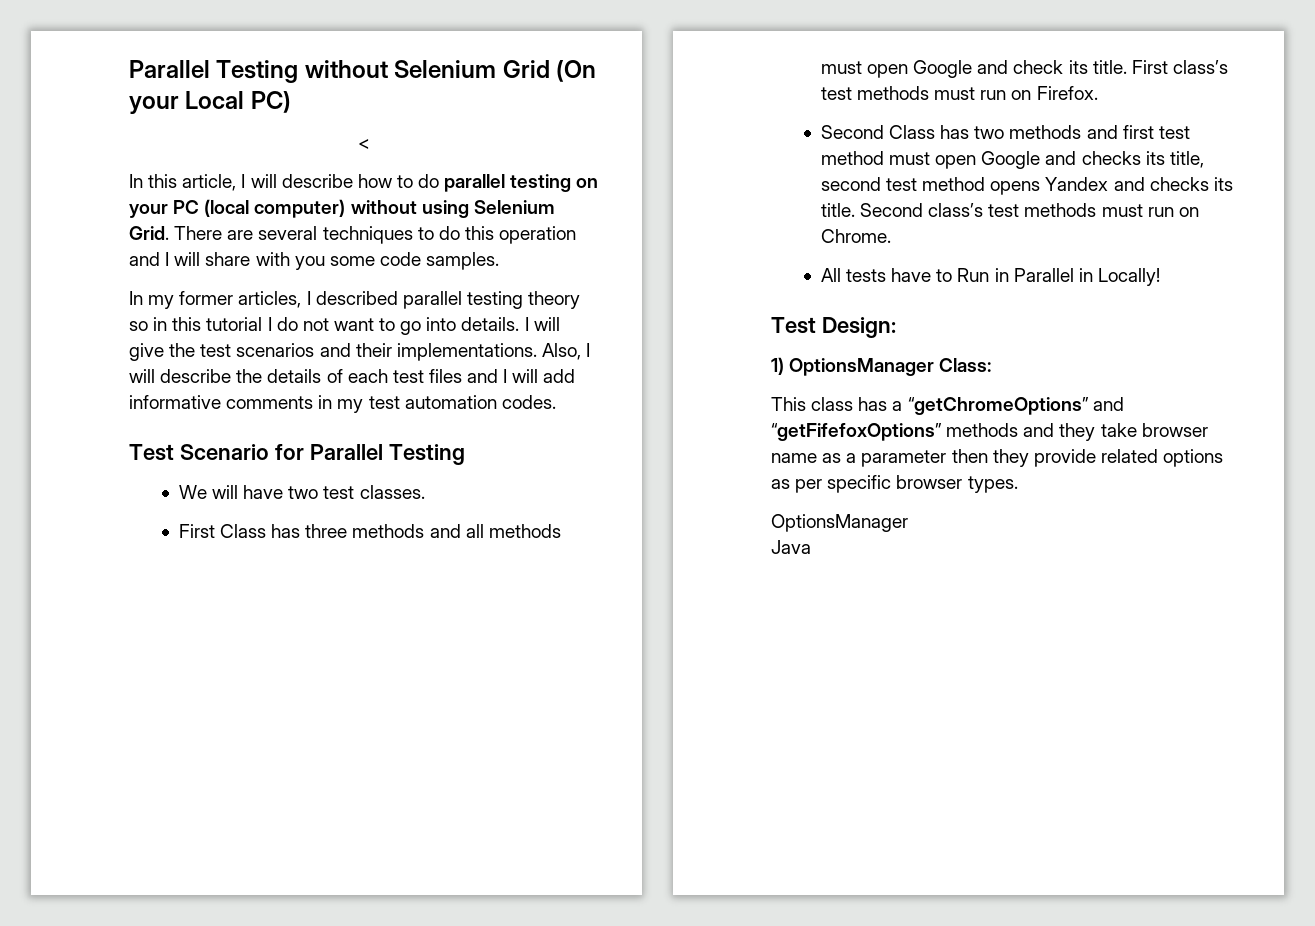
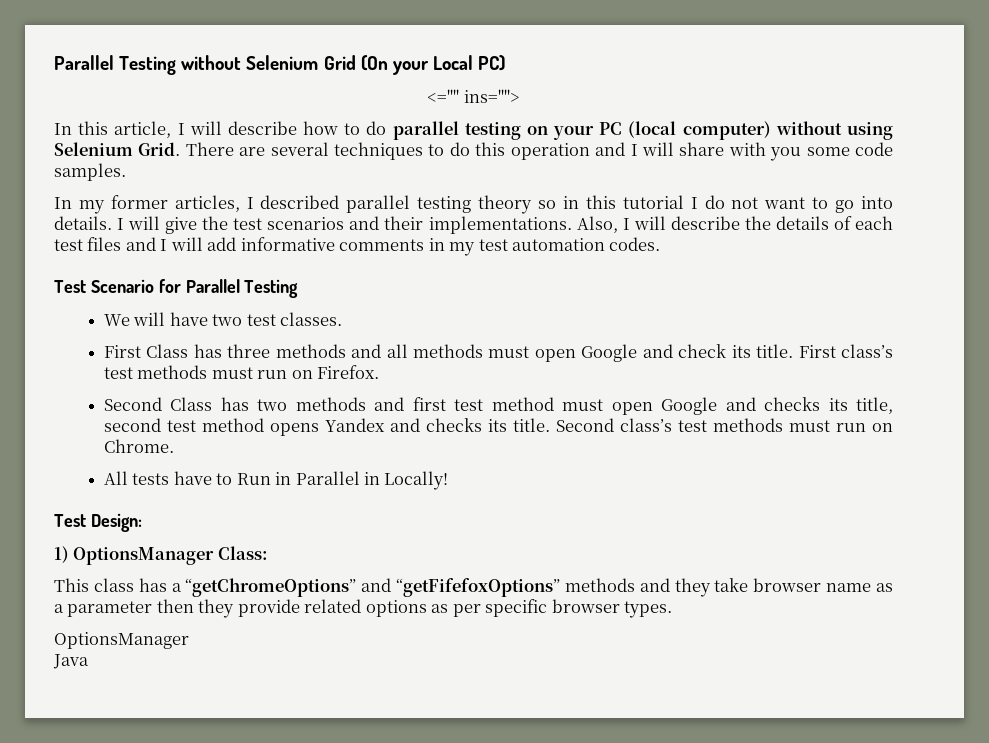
[358,139,370,149] < -> [427,89,520,103] <="" ins="">

